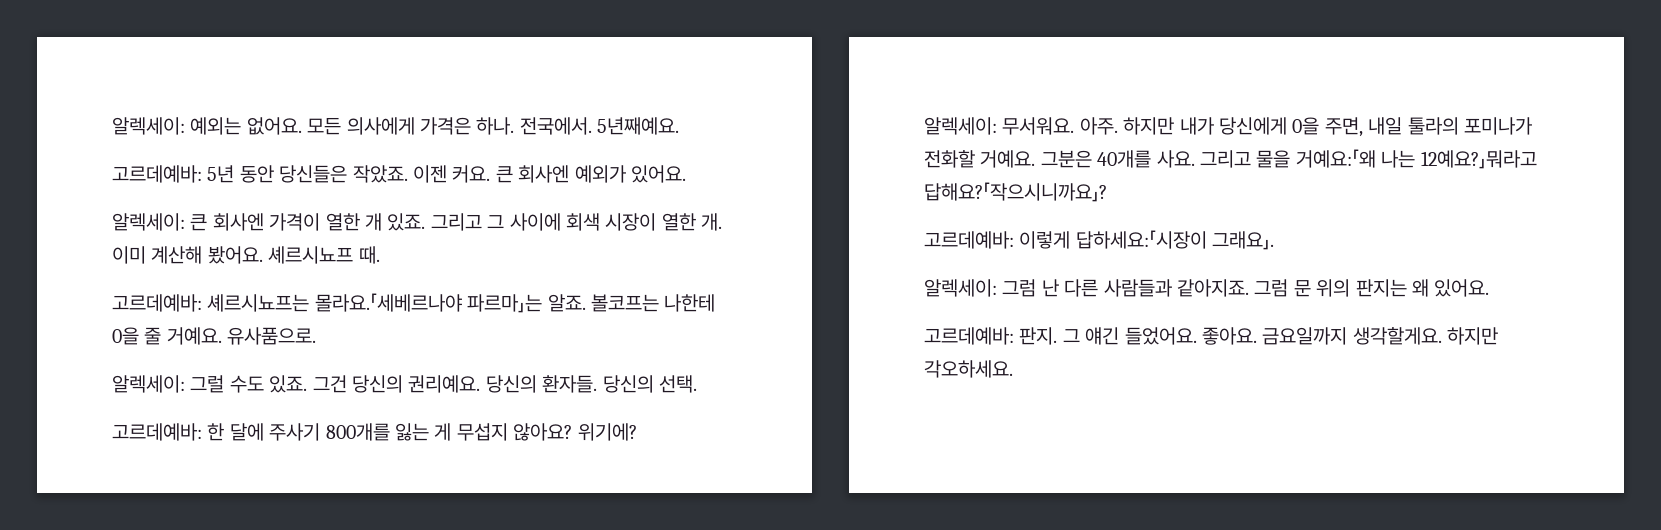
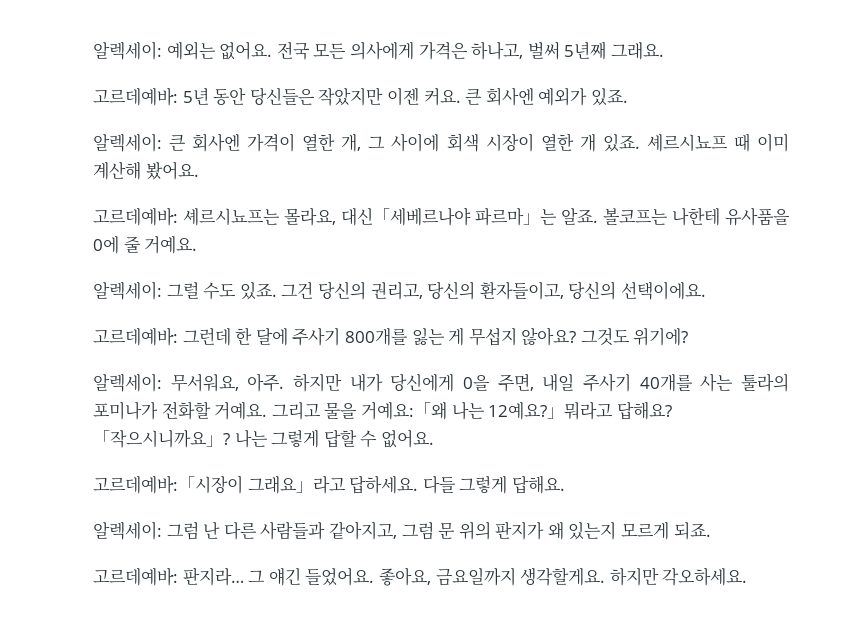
(302, 126) none -> [276,41,310,60] 전국
[476,117,680,135] 하나. 전국에서. 5년째예요. -> [471,41,664,60] 하나고, 벌써 5년째 그래요.
[352,165,408,183] 작았죠. -> [318,87,384,106] 작았지만
[630,165,686,183] 있어요. -> [590,88,628,106] 있죠.
[365,213,482,231] 개 있죠. 그리고 -> [341,133,362,152] 개,
[701,213,723,231] 개. -> [579,133,750,152] 개 있죠. 셰르시뇨프 때
[268,246,380,264] 셰르시뇨프 때. -> (199, 170) none
[314,294,370,312] 몰라요. -> [284,208,373,226] 몰라요, 대신
[112,327,139,345] 0을 -> [725,207,790,226] [93,236,119,254] 유사품을 0에
[227,327,317,345] 유사품으로. -> (198, 245) none
[408,375,697,393] [112,423,202,441] 권리예요. 당신의 환자들. 당신의 선택. // 고르데예바: -> [370,281,706,300] [93,327,231,346] 권리고, 당신의 환자들이고, 당신의 선택이에요. // 고르데예바: 그런데
(573, 432) none -> [580,328,630,346] 그것도
[1002,117,1075,135] 무서워요. -> [170,373,239,392] 무서워요,
(1403, 126) none -> [583,373,734,392] 주사기 40개를 사는
[1040,150,1195,168] 그분은 40개를 사요. -> (268, 411) none
[924,231,1149,249] // 고르데예바: 이렇게 답하세요: -> [234,429,434,448] [93,475,178,494] 나는 그렇게 답할 수 없어요. // 고르데예바:
[1270,244,1275,247] . -> [312,475,565,494] 라고 답하세요. 다들 그렇게 답해요.
[1177,279,1249,297] 같아지죠. -> [328,521,397,540] 같아지고,
[1355,279,1490,297] [924,327,1058,345] 판지는 왜 있어요. // 고르데예바: 판지. -> [495,521,711,540] [93,567,244,586] 판지가 왜 있는지 모르게 되죠. // 고르데예바: 판지라…
[1202,327,1257,345] 좋아요. -> [378,567,431,586] 좋아요,

